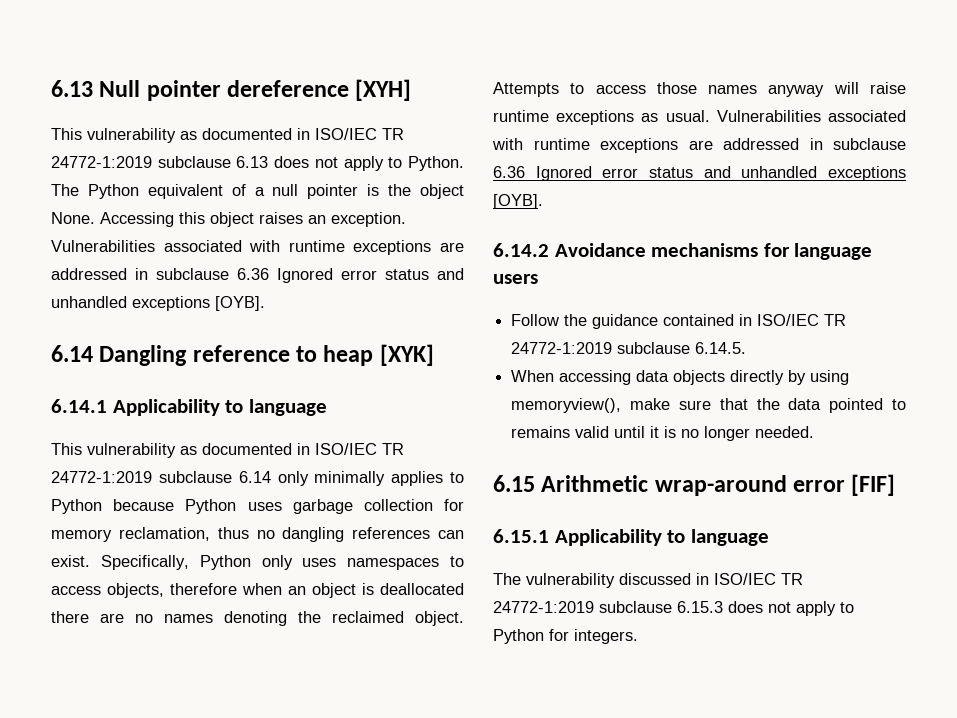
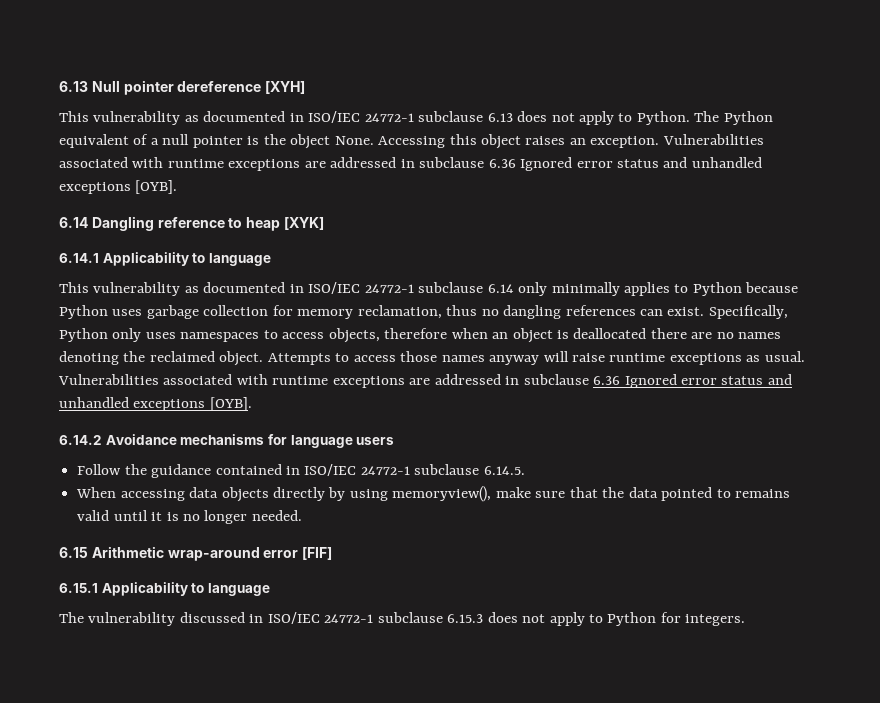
[382,128,404,140] [51,156,152,168] TR 24772-1:2019 -> [364,113,414,122] 24772-1
[382,443,404,455] [51,471,152,483] TR 24772-1:2019 -> [364,284,414,293] 24772-1
[824,314,847,326] [511,342,613,354] TR 24772-1:2019 -> [360,466,410,475] 24772-1
[781,573,803,585] [493,601,594,613] TR 24772-1:2019 -> [324,614,374,623] 24772-1

